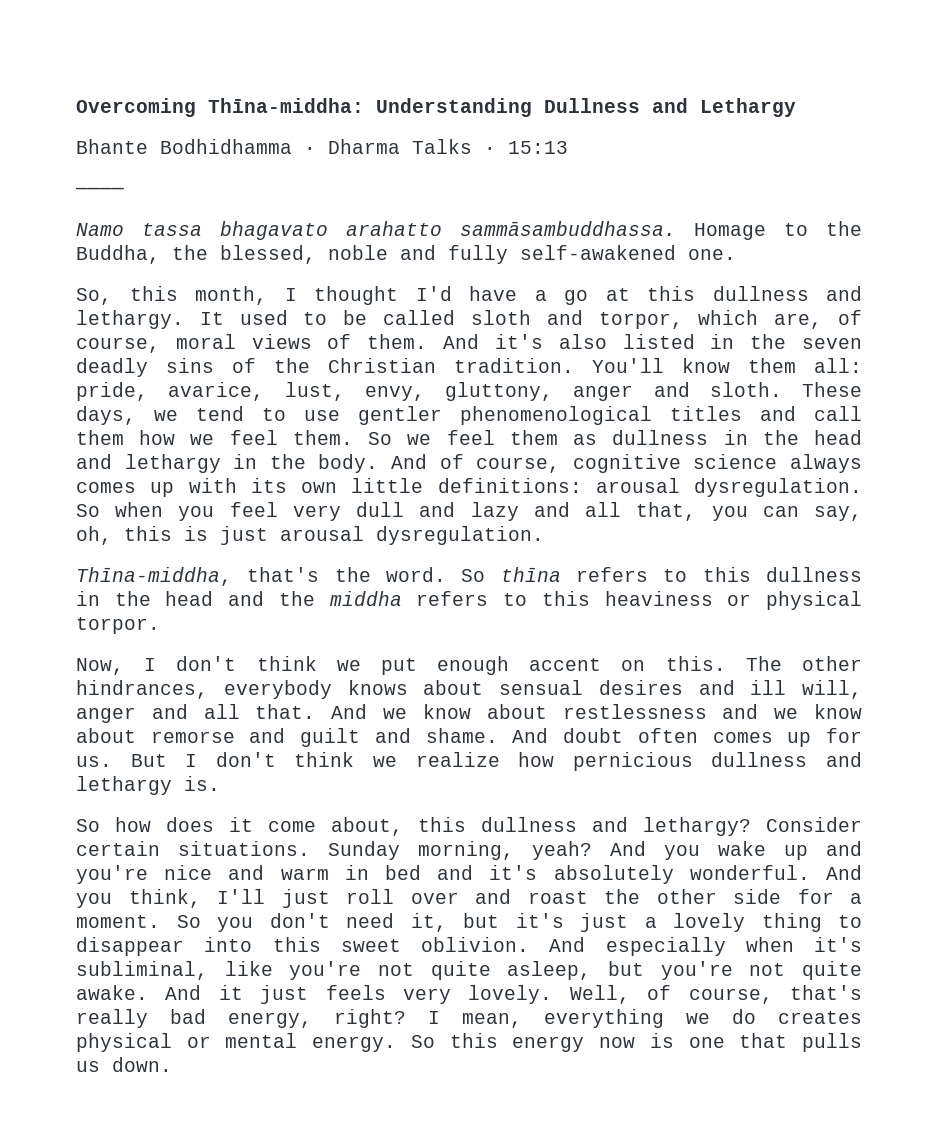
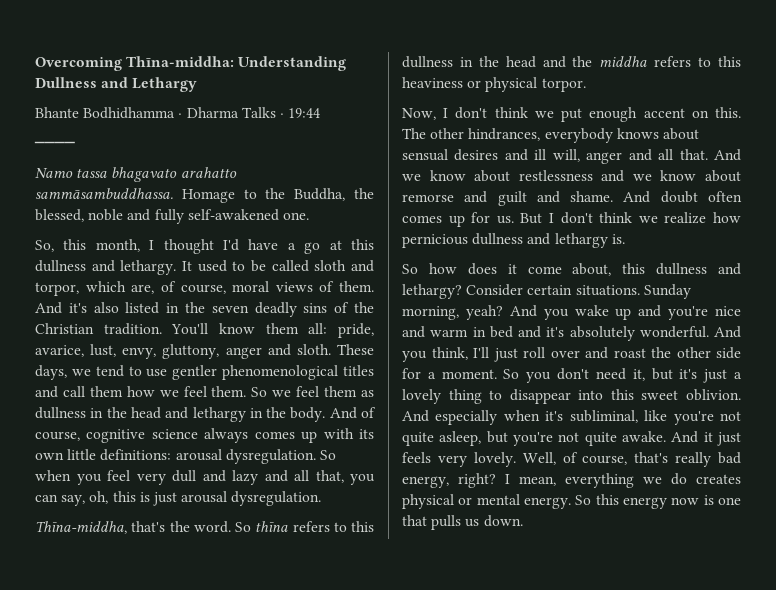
[508,141,568,154] 15:13 -> [288,108,321,118] 19:44

